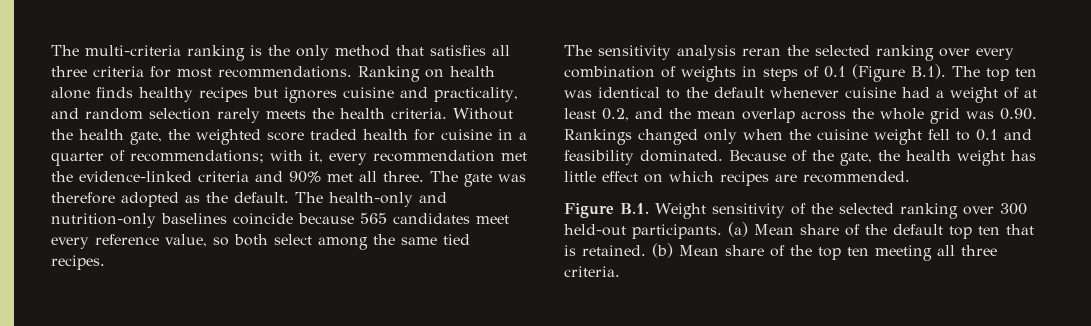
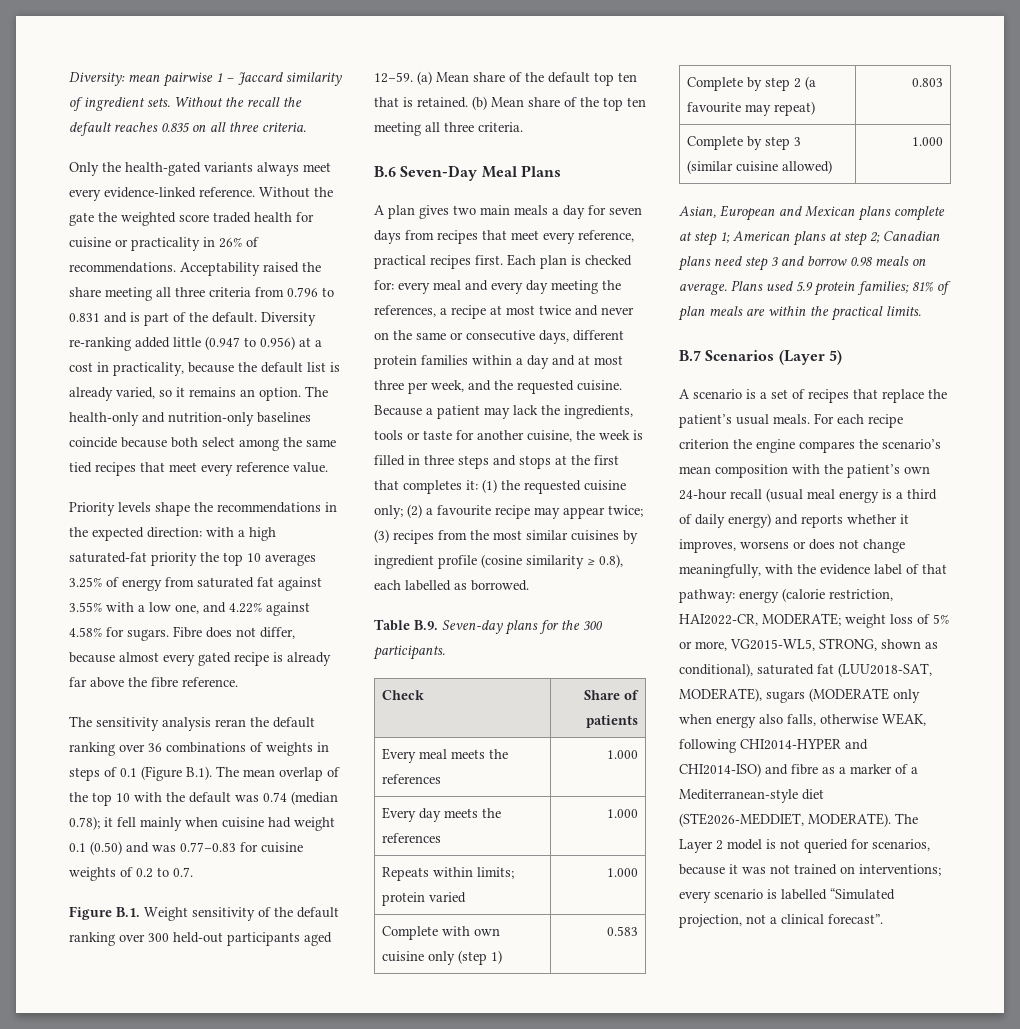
[51,45,510,61] [51,66,495,82] [51,87,518,103] [51,108,513,123] [51,129,162,145] The multi-criteria ranking is the only method that satisfies all three criteria for most recommendations. Ranking on health alone finds healthy recipes but ignores cuisine and practicality, and random selection rarely meets the health criteria. Without the health gate, -> [69,72,342,87] [69,97,302,111] [69,122,306,136] [69,162,331,176] [69,187,333,201] [69,212,94,226] Diversity: mean pairwise 1 − Jaccard similarity of ingredient sets. Without the recall the default reaches 0.835 on all three criteria. // Only the health-gated variants always meet every evidence-linked reference. Without the gate
[498,129,527,140] [51,150,527,166] [51,171,526,187] [51,192,289,207] in a quarter of recommendations; with it, every recommendation met the evidence-linked criteria and 90% met all three. The gate was therefore adopted as the default. -> [115,237,259,251] [69,262,321,276] [69,287,334,301] [69,312,316,326] [69,336,322,351] [69,362,340,376] [69,387,301,401] or practicality in 26% of recommendations. Acceptability raised the share meeting all three criteria from 0.796 to 0.831 and is part of the default. Diversity re-ranking added little (0.947 to 0.956) at a cost in practicality, because the default list is already varied, so it remains an option.
[360,213,509,224] [51,234,229,249] 565 candidates meet every reference value, so -> (167, 442) none
[51,255,105,270] recipes. -> [95,462,328,476] [69,502,337,516] [69,527,276,541] [69,552,316,566] [69,577,322,591] [69,602,310,616] [69,626,295,641] [69,652,331,666] [69,677,238,688] recipes that meet every reference value. // Priority levels shape the recommendations in the expected direction: with a high saturated-fat priority the top 10 averages 3.25% of energy from saturated fat against 3.55% with a low one, and 4.22% against 4.58% for sugars. Fibre does not differ, because almost every gated recipe is already far above the fibre reference.
[815,45,1014,61] [564,66,655,78] selected ranking over every combination -> [273,717,315,728] [69,742,246,756] default ranking over 36 combinations
[986,68,1037,81] [564,87,1037,103] [564,108,1037,124] [564,129,1032,145] [564,150,1036,166] [564,171,910,186] top ten was identical to the default whenever cuisine had a weight of at least 0.2, and the mean overlap across the whole grid was 0.90. Rankings changed only when the cuisine weight fell to 0.1 and feasibility dominated. Because of the gate, the health weight has little effect on which recipes are recommended. -> [243,767,340,781] [69,791,338,806] [69,816,335,831] [69,841,303,855] [69,867,193,881] mean overlap of the top 10 with the default was 0.74 (median 0.78); it fell mainly when cuisine had weight 0.1 (0.50) and was 0.77–0.83 for cuisine weights of 0.2 to 0.7.
[838,203,894,214] selected -> [297,907,339,918] default
[632,224,722,239] participants. -> [227,932,332,946] [374,72,413,83] participants aged 12–59.
(620, 271) none -> [374,165,561,181] [374,205,642,219] [374,230,634,244] [374,254,632,269] [374,280,621,294] [374,305,634,319] [374,330,624,344] [374,355,623,369] [374,380,622,394] [374,405,633,419] [374,430,643,442] [374,455,619,469] [374,479,626,494] [374,504,643,519] [374,529,638,544] [374,554,623,569] [374,580,529,591] [374,619,603,635] [373,645,445,660] [381,690,424,700] [584,690,640,700] [586,715,639,728] [381,748,508,763] [381,774,441,784] [607,750,639,759] [381,807,501,822] [381,833,441,843] [607,809,639,818] [381,867,514,881] [381,892,466,906] [607,868,639,877] [381,926,500,940] [381,950,502,965] [607,926,639,936] [686,76,816,91] [686,101,815,116] [912,78,944,87] [686,136,801,150] [686,160,832,174] [912,137,944,146] [679,205,945,221] [679,231,940,246] [678,256,926,271] [679,280,951,296] [678,306,921,321] [679,350,842,365] [679,389,947,403] [679,413,903,428] [679,439,941,453] [679,464,930,478] [679,488,937,503] [679,513,909,528] [679,539,905,553] [679,564,947,578] [679,588,893,603] [679,613,949,628] [679,638,938,651] [679,663,932,677] [679,688,920,703] [679,713,926,728] [679,738,868,753] [679,763,918,777] [679,789,824,803] [679,813,918,827] [679,839,930,853] [679,864,941,876] [679,888,895,903] [679,914,883,928] // B.6 Seven-Day Meal Plans // A plan gives two main meals a day for seven days from recipes that meet every reference, practical recipes first. Each plan is checked for: every meal and every day meeting the references, a recipe at most twice and never on the same or consecutive days, different protein families within a day and at most three per week, and the requested cuisine. Because a patient may lack the ingredients, tools or taste for another cuisine, the week is filled in three steps and stops at the first that completes it: (1) the requested cuisine only; (2) a favourite recipe may appear twice; (3) recipes from the most similar cuisines by ingredient profile (cosine similarity ≥ 0.8), each labelled as borrowed. // Table B.9. Seven-day plans for the 300 participants. // Check | Share of patients // Every meal meets the references | 1.000 // Every day meets the references | 1.000 // Repeats within limits; protein varied | 1.000 // Complete with own cuisine only (step 1) | 0.583 // Complete by step 2 (a favourite may repeat) | 0.803 // Complete by step 3 (similar cuisine allowed) | 1.000 // Asian, European and Mexican plans complete at step 1; American plans at step 2; Canadian plans need step 3 and borrow 0.98 meals on average. Plans used 5.9 protein families; 81% of plan meals are within the practical limits. // B.7 Scenarios (Layer 5) // A scenario is a set of recipes that replace the patient’s usual meals. For each recipe criterion the engine compares the scenario’s mean composition with the patient’s own 24-hour recall (usual meal energy is a third of daily energy) and reports whether it improves, worsens or does not change meaningfully, with the evidence label of that pathway: energy (calorie restriction, HAI2022-CR, MODERATE; weight loss of 5% or more, VG2015-WL5, STRONG, shown as conditional), saturated fat (LUU2018-SAT, MODERATE), sugars (MODERATE only when energy also falls, otherwise WEAK, following CHI2014-HYPER and CHI2014-ISO) and fibre as a marker of a Mediterranean-style diet (STE2026-MEDDIET, MODERATE). The Layer 2 model is not queried for scenarios, because it was not trained on interventions; every scenario is labelled “Simulated projection, not a clinical forecast”.

